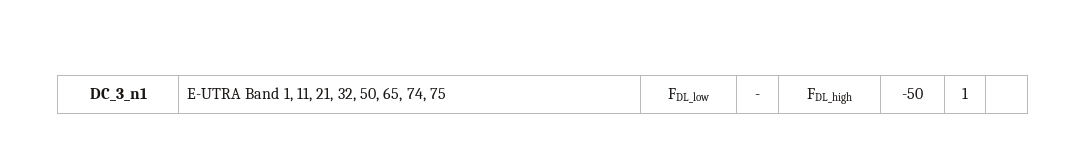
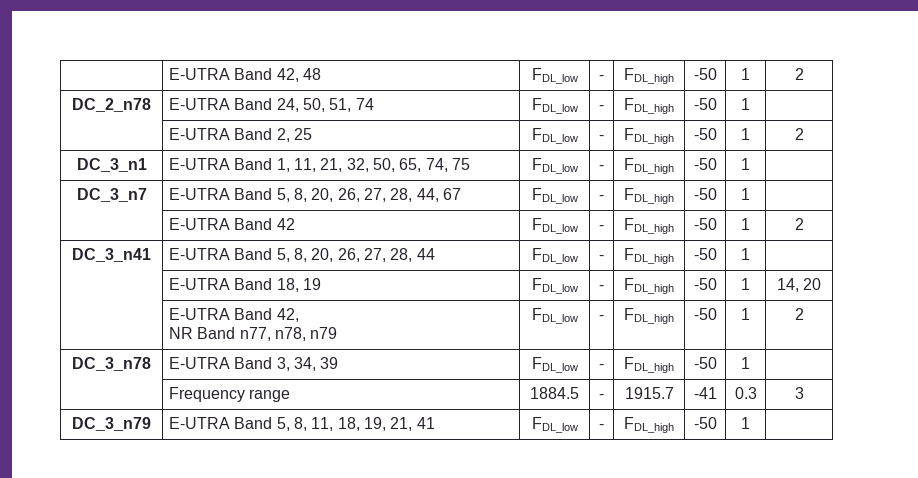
(89, 94) none -> [168,68,321,82] [531,68,578,84] [599,75,604,80] [624,68,674,84] [693,68,717,80] [741,68,750,80] [794,68,804,80] [72,98,151,112] [168,98,374,112] [531,98,578,114] [599,105,604,110] [624,98,674,114] [693,98,717,110] [741,98,750,110] [168,128,312,142] [531,128,578,144] [599,135,604,140] [624,128,674,144] [693,128,717,140] [741,128,750,140] [794,128,804,140] | E-UTRA Band 42, 48 | FDL_low | - | FDL_high | -50 | 1 | 2 // DC_2_n78 | E-UTRA Band 24, 50, 51, 74 | FDL_low | - | FDL_high | -50 | 1 | // | E-UTRA Band 2, 25 | FDL_low | - | FDL_high | -50 | 1 | 2 //
(968, 93) none -> [76,188,147,202] [168,188,461,202] [531,188,578,204] [599,195,604,200] [624,188,674,204] [693,188,717,200] [741,188,750,200] [168,218,295,230] [531,218,578,234] [599,225,604,230] [624,218,674,234] [693,218,717,230] [741,218,750,230] [794,218,804,230] [72,248,151,262] [168,248,435,262] [531,248,578,264] [599,255,604,260] [624,248,674,264] [693,248,717,260] [741,248,750,260] [168,278,321,292] [531,278,578,294] [599,285,604,290] [624,278,674,294] [693,278,717,290] [741,278,750,290] [776,278,822,292] [168,308,299,322] [168,327,338,341] [531,308,578,324] [599,315,604,320] [624,308,674,324] [693,308,717,320] [741,308,750,320] [794,308,804,320] [72,357,151,371] [168,357,339,371] [531,357,578,373] [599,364,604,369] [624,357,674,373] [693,357,717,369] [741,357,750,369] [168,387,291,402] [530,387,579,399] [599,394,604,399] [624,387,674,399] [693,387,717,399] [734,387,757,399] [794,387,804,399] [72,417,151,431] [168,417,435,431] [531,417,578,433] [599,424,604,429] [624,417,674,433] [693,417,717,429] [741,417,750,429] // DC_3_n7 | E-UTRA Band 5, 8, 20, 26, 27, 28, 44, 67 | FDL_low | - | FDL_high | -50 | 1 | // | E-UTRA Band 42 | FDL_low | - | FDL_high | -50 | 1 | 2 // DC_3_n41 | E-UTRA Band 5, 8, 20, 26, 27, 28, 44 | FDL_low | - | FDL_high | -50 | 1 | // | E-UTRA Band 18, 19 | FDL_low | - | FDL_high | -50 | 1 | 14, 20 // | E-UTRA Band 42, // NR Band n77, n78, n79 | FDL_low | - | FDL_high | -50 | 1 | 2 // DC_3_n78 | E-UTRA Band 3, 34, 39 | FDL_low | - | FDL_high | -50 | 1 | // | Frequency range | 1884.5 | - | 1915.7 | -41 | 0.3 | 3 // DC_3_n79 | E-UTRA Band 5, 8, 11, 18, 19, 21, 41 | FDL_low | - | FDL_high | -50 | 1 |

